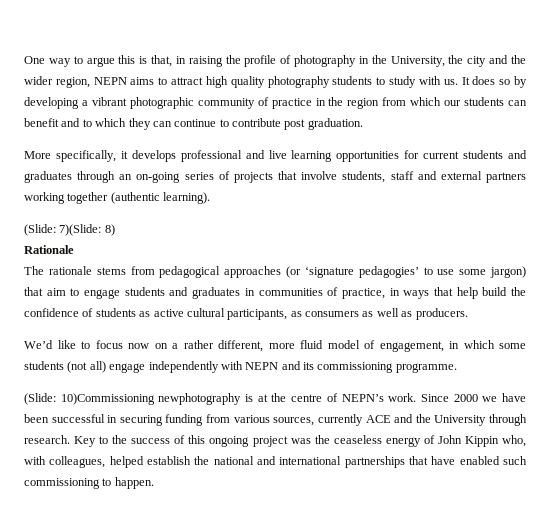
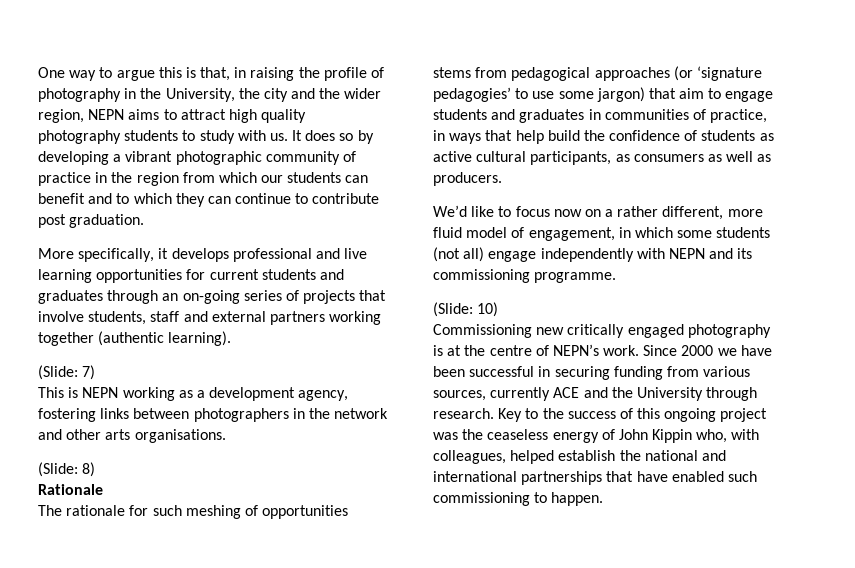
[59,224,102,236] 7)(Slide: -> [82,365,96,380] [38,387,349,401] [38,408,389,422] [38,429,226,443] [38,462,78,477] 7) // This is NEPN working as a development agency, fostering links between photographers in the network and other arts organisations. // (Slide:
(92, 270) none -> [129,505,349,519] for such meshing of opportunities
[60,393,242,405] 10)Commissioning newphotography -> [477,302,499,317] [433,324,771,338] 10) // Commissioning new critically engaged photography

